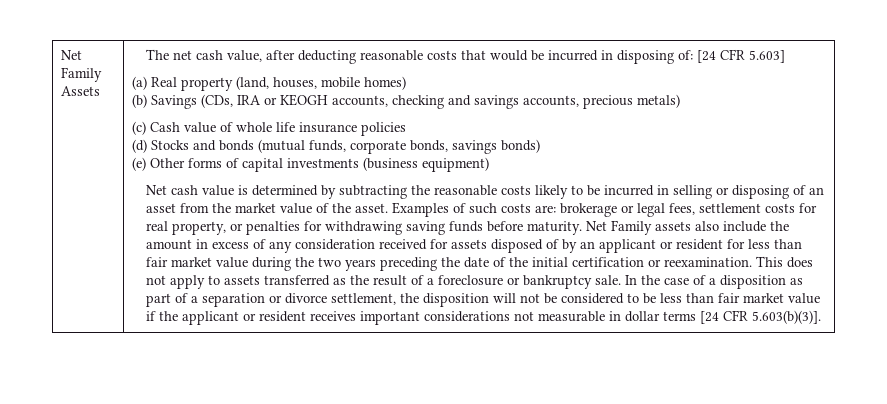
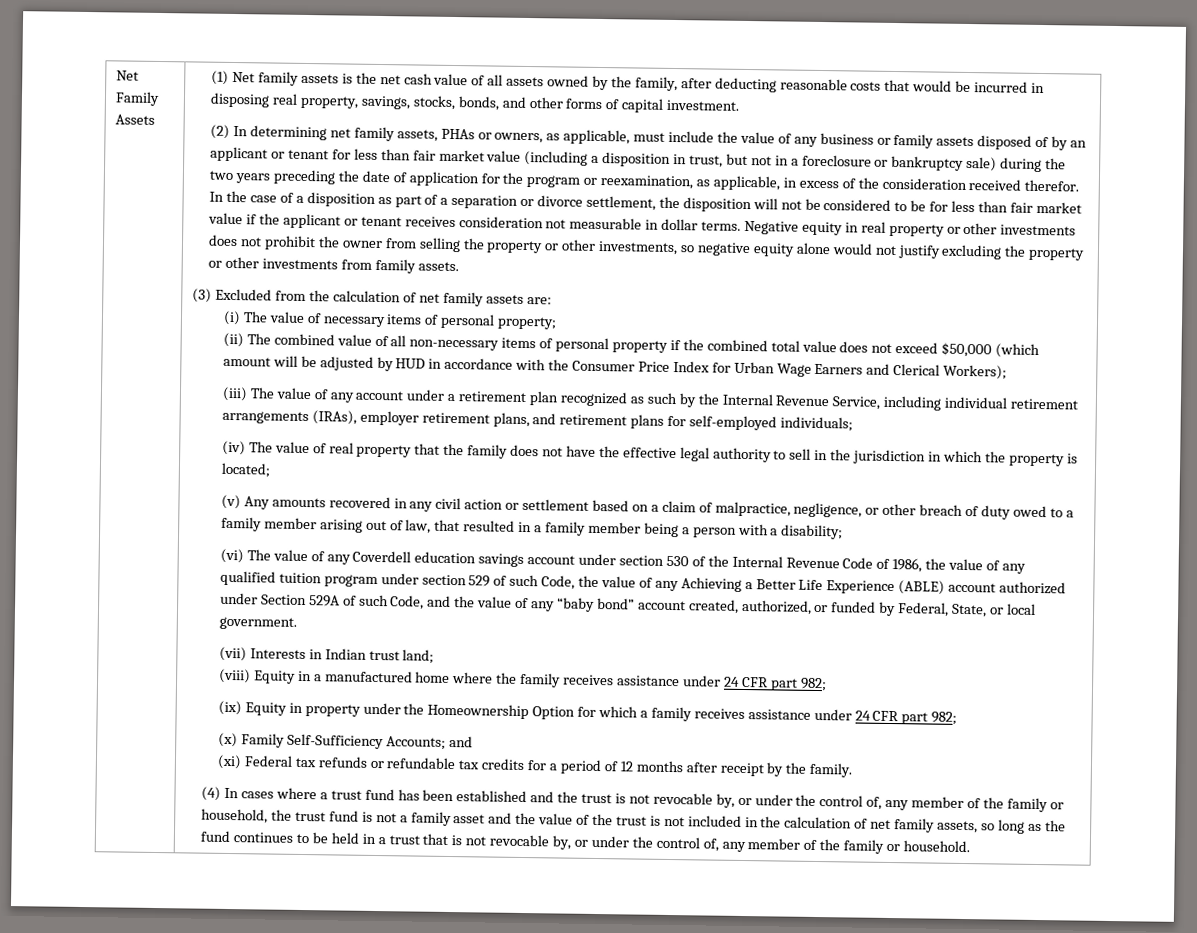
[146,49,263,62] The net cash value, -> [211,70,678,92] (1) Net family assets is the net cash value of all assets owned by the family,
[678,49,786,63] [132,76,407,91] [132,94,681,109] [132,121,407,136] [132,139,541,154] [132,157,490,172] [146,185,825,199] [146,202,818,217] [146,220,790,235] [146,239,449,253] of: [24 CFR 5.603] // (a) Real property (land, houses, mobile homes) // (b) Savings (CDs, IRA or KEOGH accounts, checking and savings accounts, precious metals) // (c) Cash value of whole life insurance policies // (d) Stocks and bonds (mutual funds, corporate bonds, savings bonds) // (e) Other forms of capital investments (business equipment) // Net cash value is determined by subtracting the reasonable costs likely to be incurred in selling or disposing of an asset from the market value of the asset. Examples of such costs are: brokerage or legal fees, settlement costs for real property, or penalties for withdrawing saving funds before maturity. Net Family assets also include the amount in excess of any consideration received for -> [272,93,740,113] [210,124,935,149] real property, savings, stocks, bonds, and other forms of capital investment. // (2) In determining net family assets, PHAs or owners, as applicable, must include the value of any business or family
[676,239,803,250] [146,257,249,268] resident for less than fair market value -> [287,148,998,172] tenant for less than fair market value (including a disposition in trust, but not in a foreclosure or bankruptcy sale)
[509,256,814,268] [146,275,622,289] the initial certification or reexamination. This does not apply to assets transferred as the result of a foreclosure or bankruptcy sale. -> [408,171,1080,192] application for the program or reexamination, as applicable, in excess of the consideration received therefor.
(657, 298) none -> [929,201,949,212] for
[259,310,822,325] resident receives important considerations not measurable in dollar terms [24 CFR 5.603(b)(3)]. -> [360,216,1077,237] [208,234,1086,261] [208,256,459,274] [192,288,552,307] [222,310,558,330] [222,332,1041,359] [222,355,1008,380] [221,386,1079,411] [221,410,853,432] [221,440,1078,467] [220,462,271,478] [220,494,1074,520] [220,516,844,540] [219,548,1026,574] [219,570,1067,595] [219,592,1036,618] [218,616,297,630] [218,646,435,664] [218,668,827,692] [217,700,958,725] [217,732,473,750] [216,754,853,778] [201,786,1064,813] [201,808,1066,834] [200,830,971,854] tenant receives consideration not measurable in dollar terms. Negative equity in real property or other investments does not prohibit the owner from selling the property or other investments, so negative equity alone would not justify excluding the property or other investments from family assets. // (3) Excluded from the calculation of net family assets are: // (i) The value of necessary items of personal property; // (ii) The combined value of all non-necessary items of personal property if the combined total value does not exceed $50,000 (which amount will be adjusted by HUD in accordance with the Consumer Price Index for Urban Wage Earners and Clerical Workers); // (iii) The value of any account under a retirement plan recognized as such by the Internal Revenue Service, including individual retirement arrangements (IRAs), employer retirement plans, and retirement plans for self-employed individuals; // (iv) The value of real property that the family does not have the effective legal authority to sell in the jurisdiction in which the property is located; // (v) Any amounts recovered in any civil action or settlement based on a claim of malpractice, negligence, or other breach of duty owed to a family member arising out of law, that resulted in a family member being a person with a disability; // (vi) The value of any Coverdell education savings account under section 530 of the Internal Revenue Code of 1986, the value of any qualified tuition program under section 529 of such Code, the value of any Achieving a Better Life Experience (ABLE) account authorized under Section 529A of such Code, and the value of any “baby bond” account created, authorized, or funded by Federal, State, or local government. // (vii) Interests in Indian trust land; // (viii) Equity in a manufactured home where the family receives assistance under 24 CFR part 982; // (ix) Equity in property under the Homeownership Option for which a family receives assistance under 24 CFR part 982; // (x) Family Self-Sufficiency Accounts; and // (xi) Federal tax refunds or refundable tax credits for a period of 12 months after receipt by the family. // (4) In cases where a trust fund has been established and the trust is not revocable by, or under the control of, any member of the family or household, the trust fund is not a family asset and the value of the trust is not included in the calculation of net family assets, so long as the fund continues to be held in a trust that is not revocable by, or under the control of, any member of the family or household.

